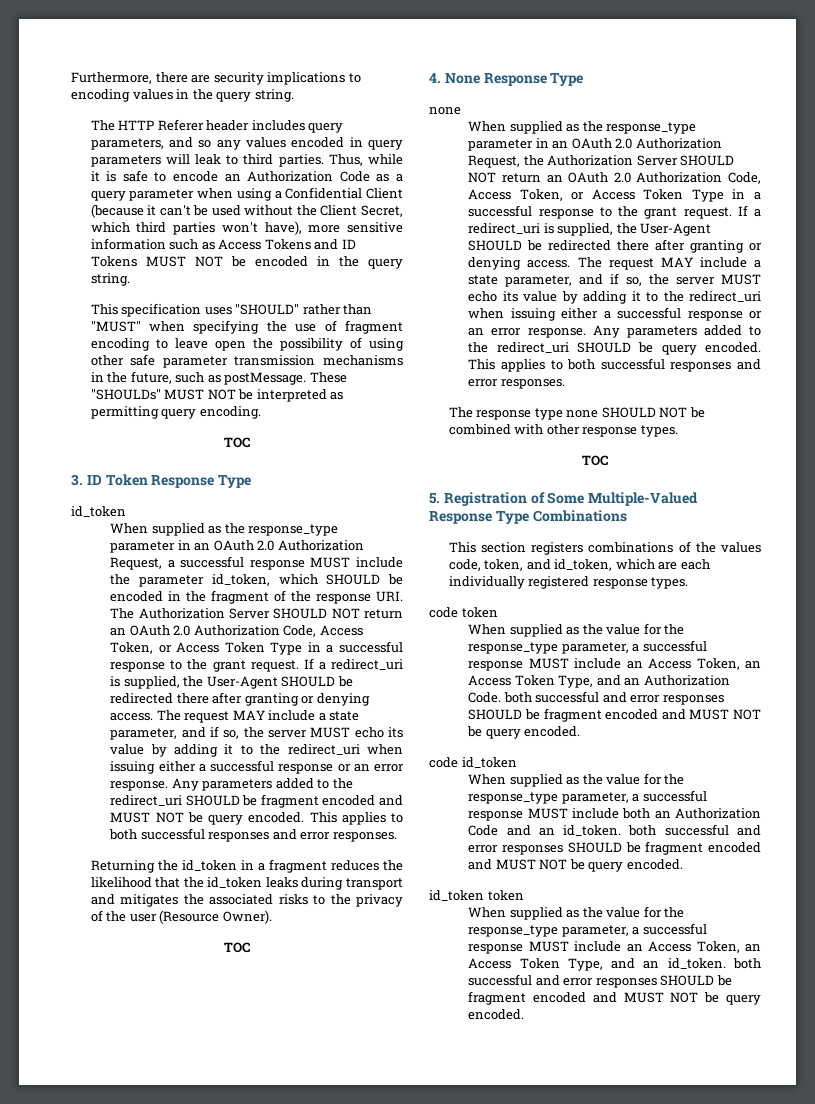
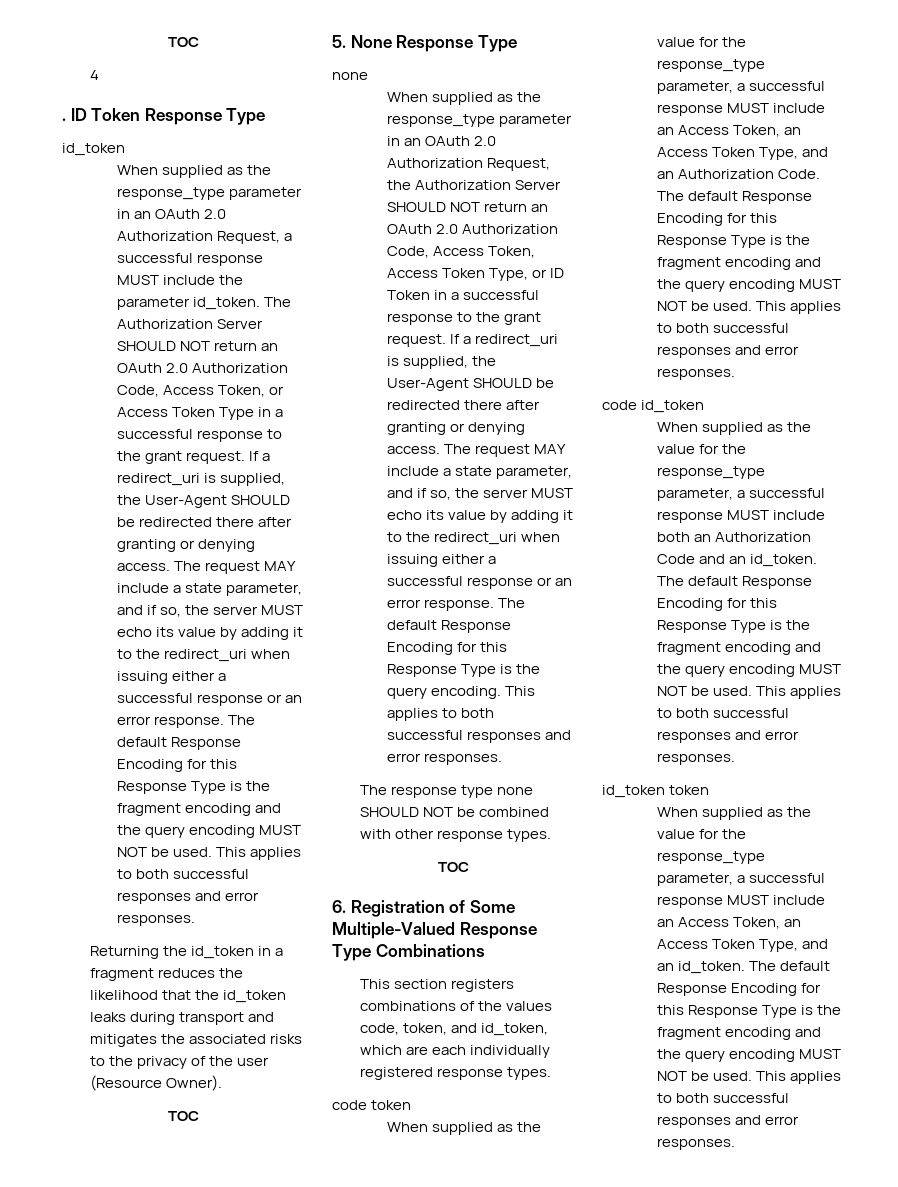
[71,72,361,85] [71,89,294,102] [90,119,344,133] [90,137,403,150] [90,154,403,167] [90,170,403,182] [90,187,403,201] [90,204,404,218] [90,221,403,235] [90,238,356,250] [90,256,404,269] [90,273,130,286] [90,303,373,317] [90,320,403,334] [90,337,404,351] [90,354,403,368] [90,371,347,385] [90,389,344,402] [90,406,261,419] [224,437,250,448] [71,474,83,486] Furthermore, there are security implications to encoding values in the query string. // The HTTP Referer header includes query parameters, and so any values encoded in query parameters will leak to third parties. Thus, while it is safe to encode an Authorization Code as a query parameter when using a Confidential Client (because it can't be used without the Client Secret, which third parties won't have), more sensitive information such as Access Tokens and ID Tokens MUST NOT be encoded in the query string. // This specification uses "SHOULD" rather than "MUST" when specifying the use of fragment encoding to leave open the possibility of using other safe parameter transmission mechanisms in the future, such as postMessage. These "SHOULDs" MUST NOT be interpreted as permitting query encoding. // TOC // 3. -> [167,37,199,47] [89,70,99,80] [62,118,66,121] TOC // 4 // .
[211,574,404,586] [110,590,404,604] id_token, which SHOULD be encoded in the fragment of the response URI. -> [193,297,261,310] id_token.
[171,778,353,791] [110,794,403,808] [110,812,305,825] Any parameters added to the redirect_uri SHOULD be fragment encoded and MUST NOT be query encoded. -> [228,715,256,725] [116,737,242,750] [116,759,238,772] [116,781,271,794] [116,803,282,816] [116,825,302,838] [116,847,213,857] The default Response Encoding for this Response Type is the fragment encoding and the query encoding MUST NOT be used.
[429,73,441,83] 4. -> [332,35,346,48] 5.
[571,189,724,202] or Access Token Type -> [386,268,565,281] [386,290,430,300] Access Token Type, or ID Token
[592,325,761,338] [468,342,761,355] Any parameters added to the redirect_uri SHOULD be query encoded. -> [498,598,526,608] [386,620,512,633] [386,642,508,655] [386,664,541,677] [386,686,502,699] The default Response Encoding for this Response Type is the query encoding.
[429,493,440,504] 5. -> [332,900,346,913] 6.
[503,691,724,705] [468,708,761,722] [467,726,581,739] both successful and error responses SHOULD be fragment encoded and MUST NOT be query encoded. -> [656,191,813,204] [656,213,778,226] [656,235,811,248] [656,257,822,270] [656,279,842,292] [656,301,842,314] [656,323,790,333] [656,345,800,358] [656,368,735,380] The default Response Encoding for this Response Type is the fragment encoding and the query encoding MUST NOT be used. This applies to both successful responses and error responses.
[628,824,761,836] [468,841,761,855] [468,859,683,872] both successful and error responses SHOULD be fragment encoded and MUST NOT be query encoded. -> [656,576,813,589] [656,598,778,611] [656,620,811,633] [656,642,822,655] [656,664,842,677] [656,686,842,699] [656,708,790,718] [656,730,800,743] [656,753,735,765] The default Response Encoding for this Response Type is the fragment encoding and the query encoding MUST NOT be used. This applies to both successful responses and error responses.
[733,958,761,969] [468,974,732,988] [468,991,761,1005] [468,1009,525,1020] both successful and error responses SHOULD be fragment encoded and MUST NOT be query encoded. -> [749,961,831,971] [656,983,822,996] [656,1005,842,1018] [656,1027,822,1040] [656,1049,842,1062] [656,1071,842,1084] [656,1093,790,1103] [656,1115,800,1128] [656,1138,735,1150] The default Response Encoding for this Response Type is the fragment encoding and the query encoding MUST NOT be used. This applies to both successful responses and error responses.

